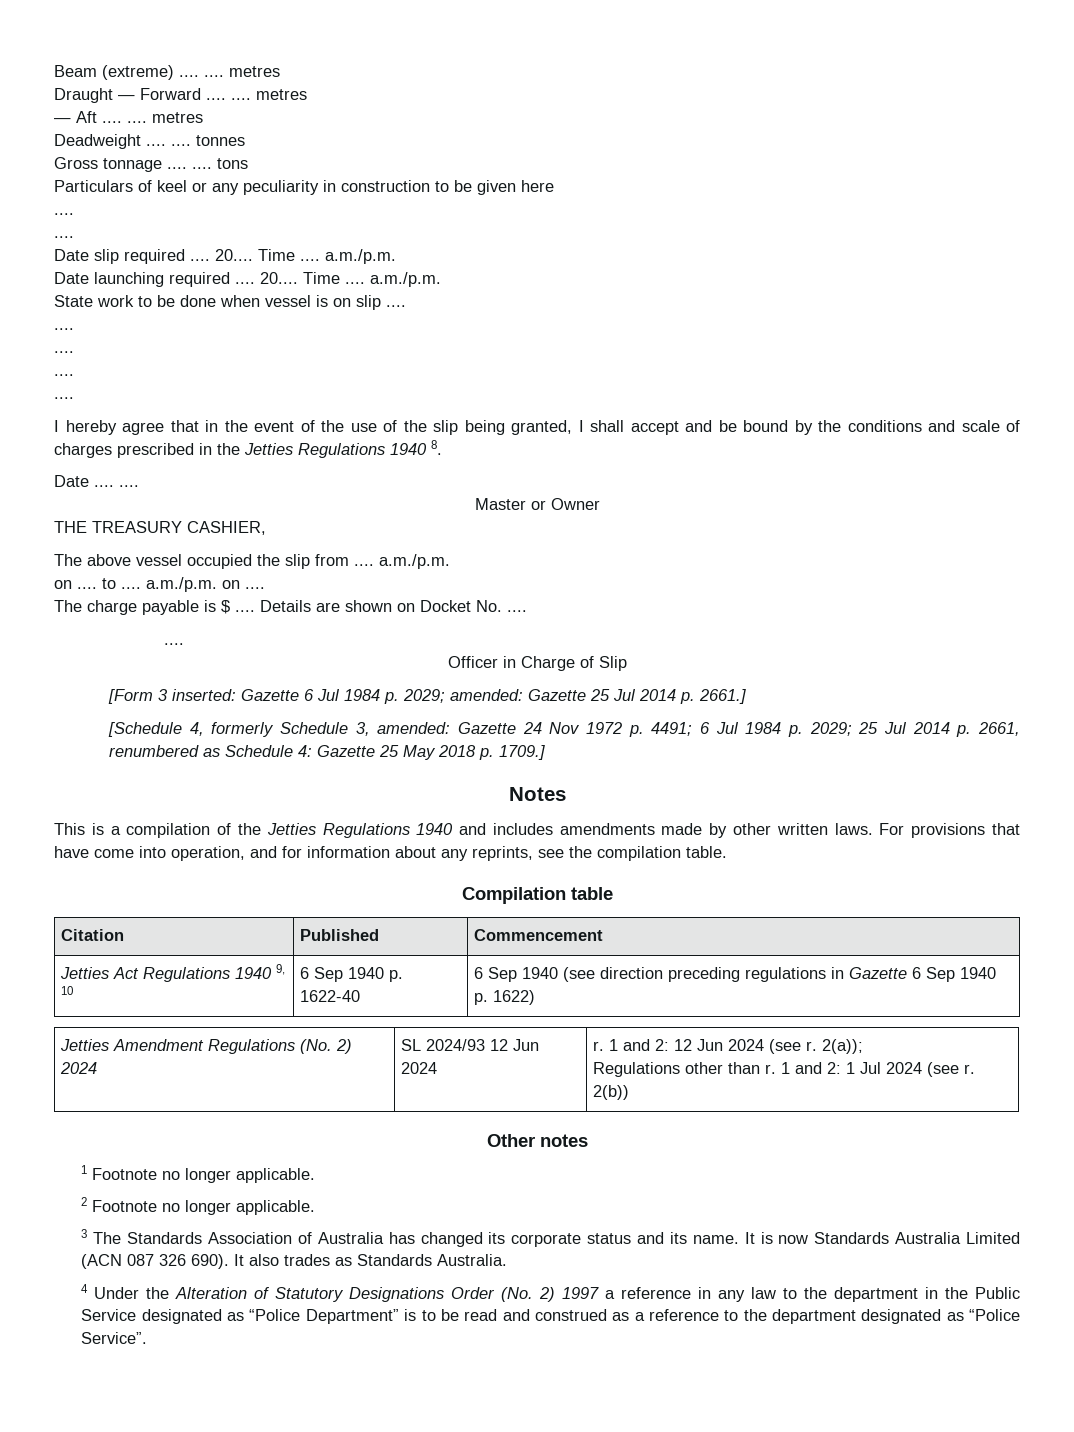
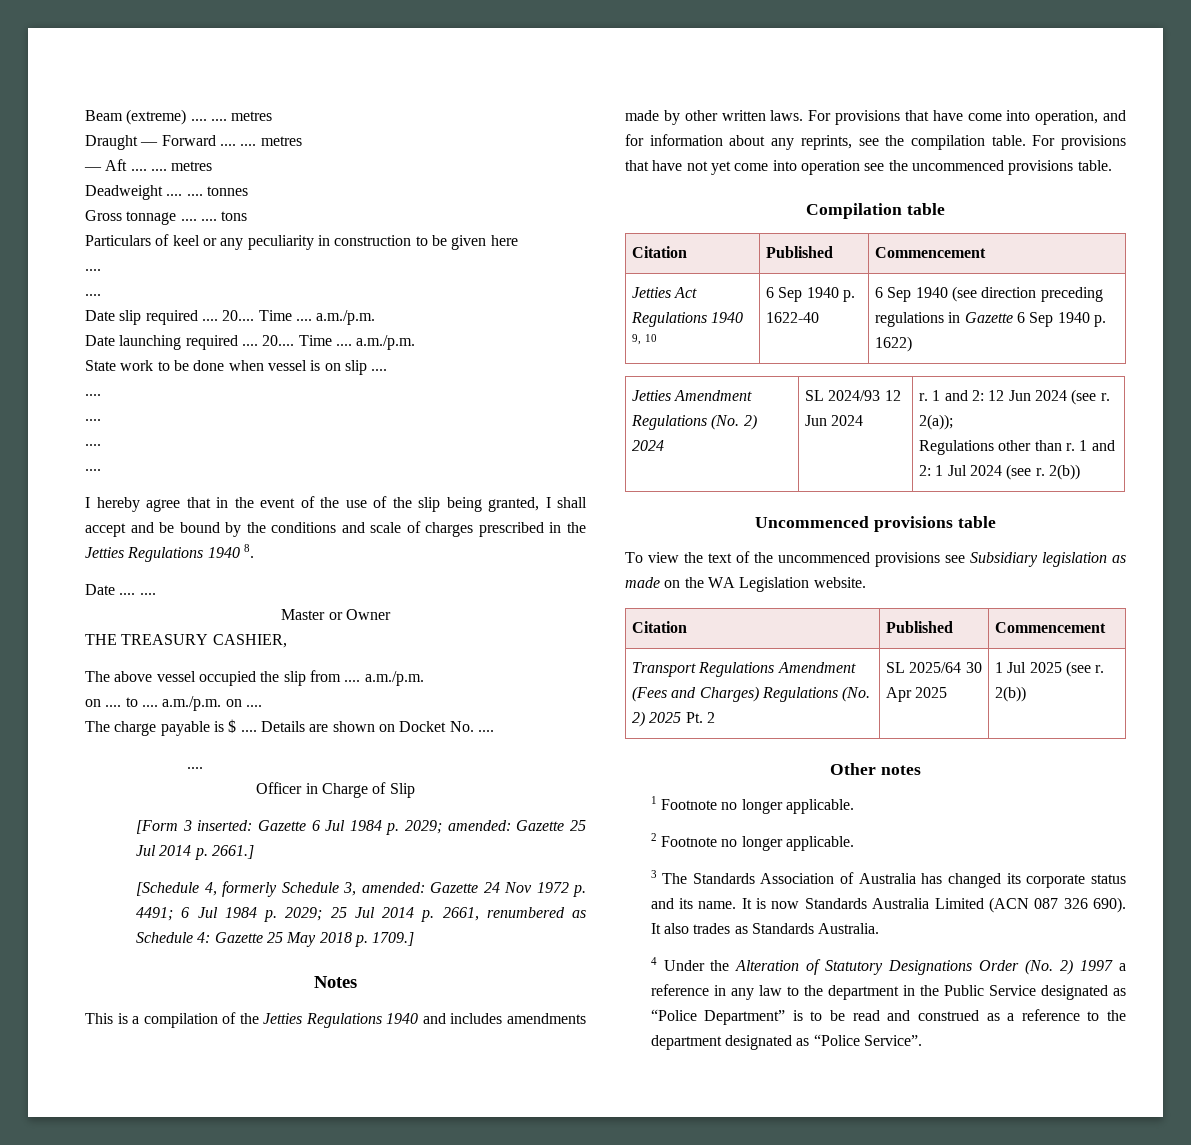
(727, 852) none -> [1032,135,1126,150] [625,160,1112,175] For provisions that have not yet come into operation see the uncommenced provisions table.
(630, 1092) none -> [755,516,996,532] [625,551,1126,567] [625,577,866,592] [631,621,687,633] [885,621,953,633] [994,622,1106,633] [631,662,856,677] [631,686,871,702] [631,711,715,727] [885,662,982,673] [885,687,948,702] [994,661,1105,677] [994,686,1026,702] // Uncommenced provisions table // To view the text of the uncommenced provisions see Subsidiary legislation as made on the WA Legislation website. // Citation | Published | Commencement // Transport Regulations Amendment (Fees and Charges) Regulations (No. 2) 2025 Pt. 2 | SL 2025/64 30 Apr 2025 | 1 Jul 2025 (see r. 2(b))

